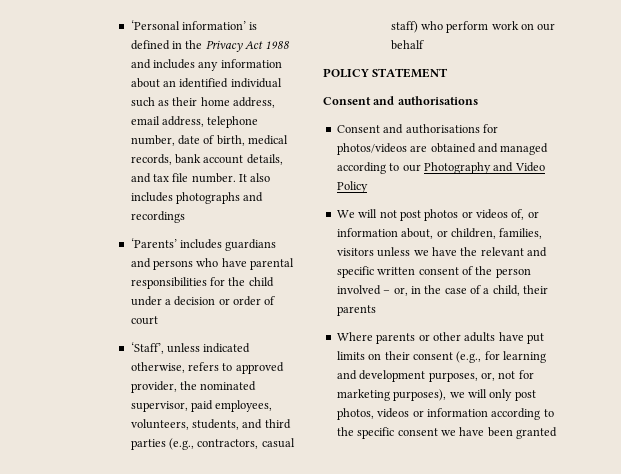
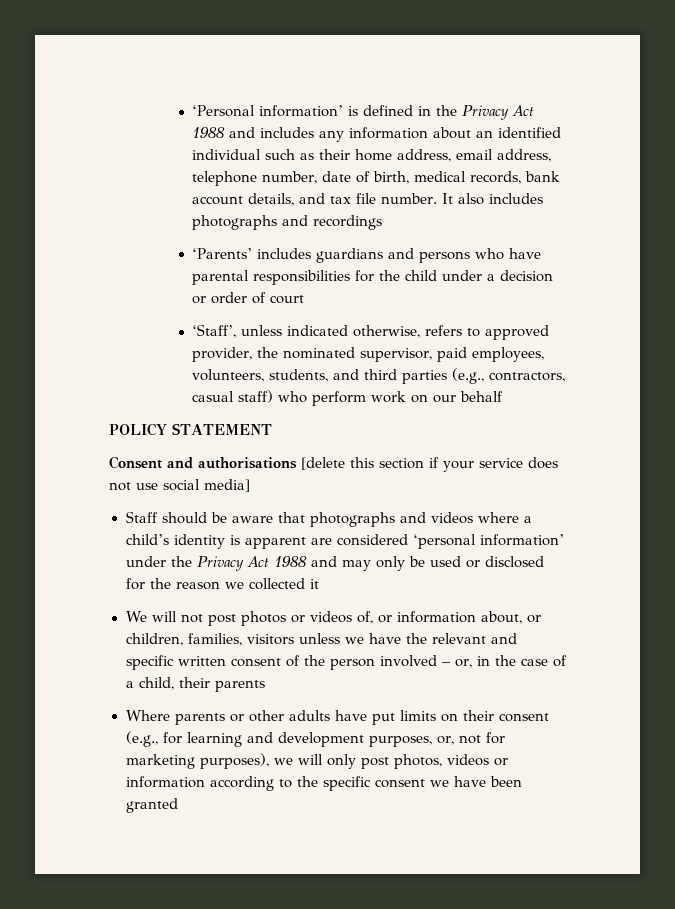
[336,124,498,134] [336,143,549,155] [336,162,545,174] [336,181,368,193] // Consent and authorisations for photos/videos are obtained and managed according to our Photography and Video Policy -> [301,457,558,472] [109,479,250,492] [125,511,532,527] [125,534,564,549] [125,556,544,571] [125,578,319,590] [delete this section if your service does not use social media] // Staff should be aware that photographs and videos where a child’s identity is apparent are considered ‘personal information’ under the Privacy Act 1988 and may only be used or disclosed for the reason we collected it

